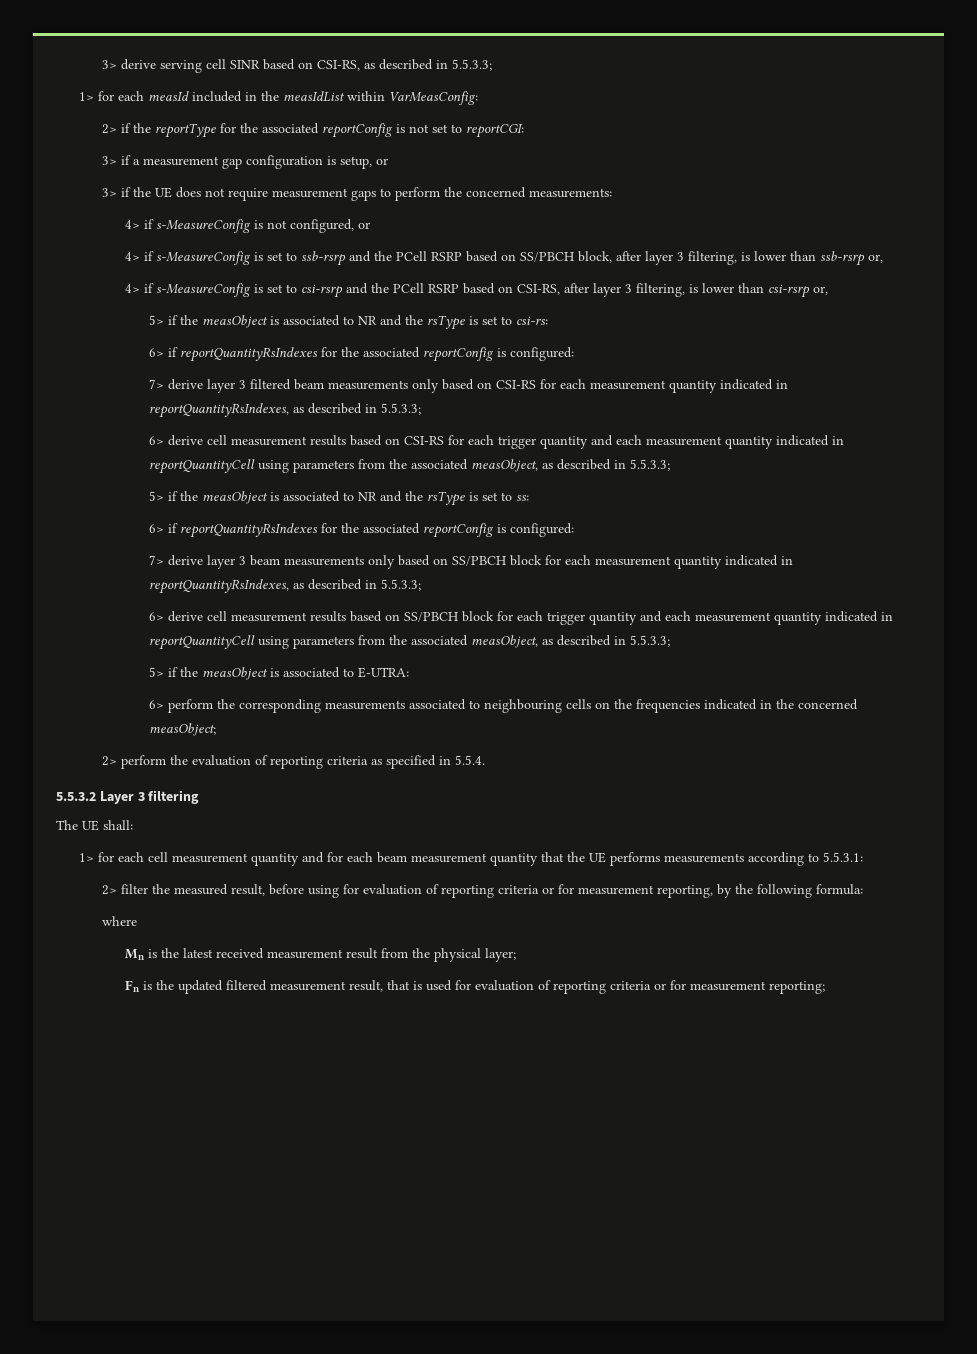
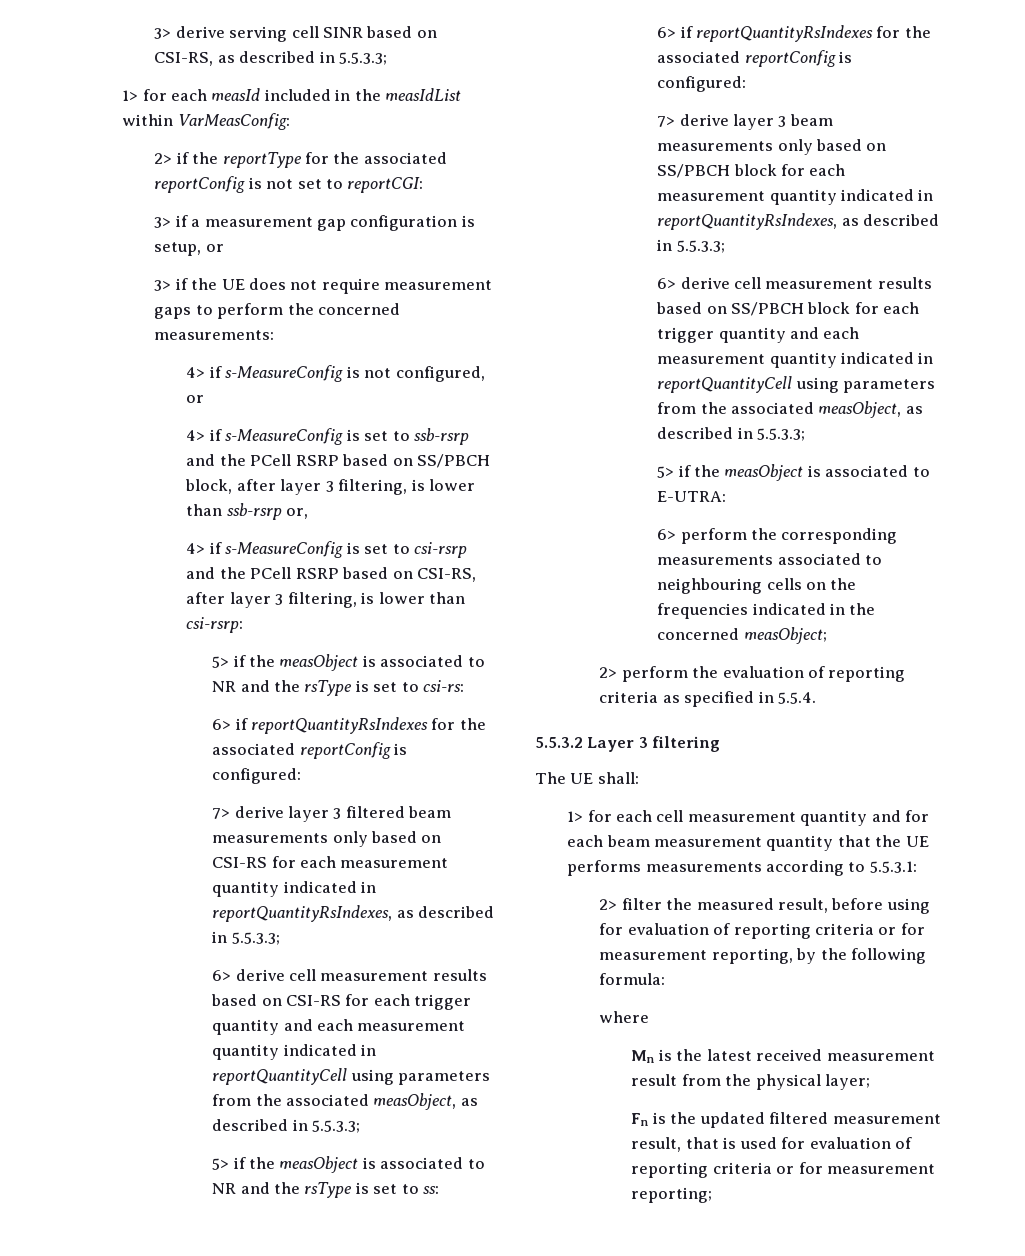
[768,284,829,298] csi-rsrp or, -> [186,617,244,633] csi-rsrp:

